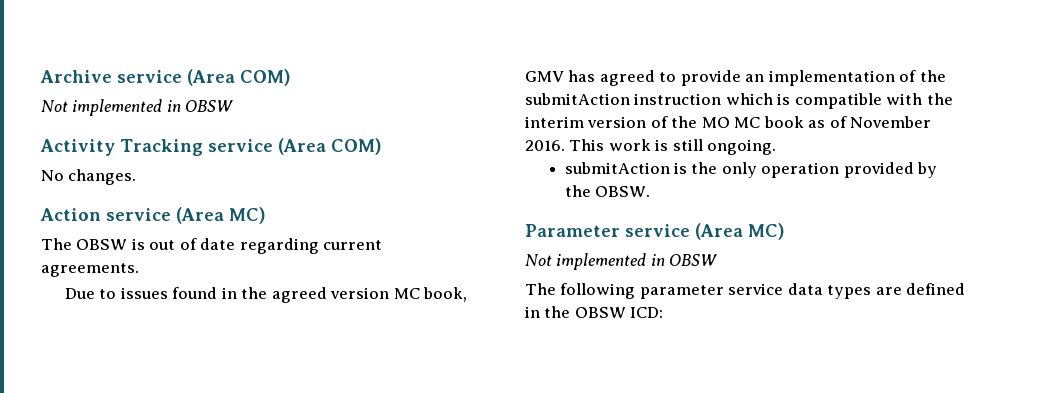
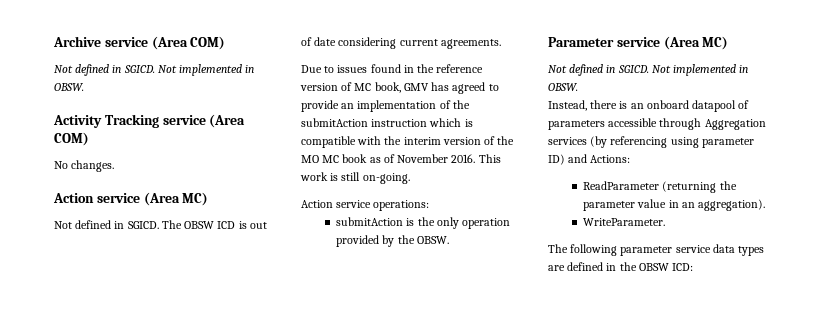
[72,99,234,116] implemented in OBSW -> [75,64,255,76] [54,83,84,91] defined in SGICD. Not implemented in OBSW.
(266, 215) none -> [54,220,159,229] Not defined in SGICD.
(128, 244) none -> [217,221,236,229] ICD
[239,238,319,254] regarding -> [338,37,397,49] considering
[271,287,390,303] agreed version -> [436,64,484,73] [300,82,353,91] reference version of
[707,139,777,155] ongoing. -> [362,173,410,184] [301,200,430,211] on-going. // Action service operations:
[556,253,718,270] implemented in OBSW -> [569,64,749,76] [548,83,578,91] [548,100,750,112] [548,118,766,130] [548,136,754,148] [548,154,631,165] [583,181,737,193] [583,199,766,211] [583,218,666,226] defined in SGICD. Not implemented in OBSW. // Instead, there is an onboard datapool of parameters accessible through Aggregation services (by referencing using parameter ID) and Actions: // ReadParameter (returning the parameter value in an aggregation). // WriteParameter.

